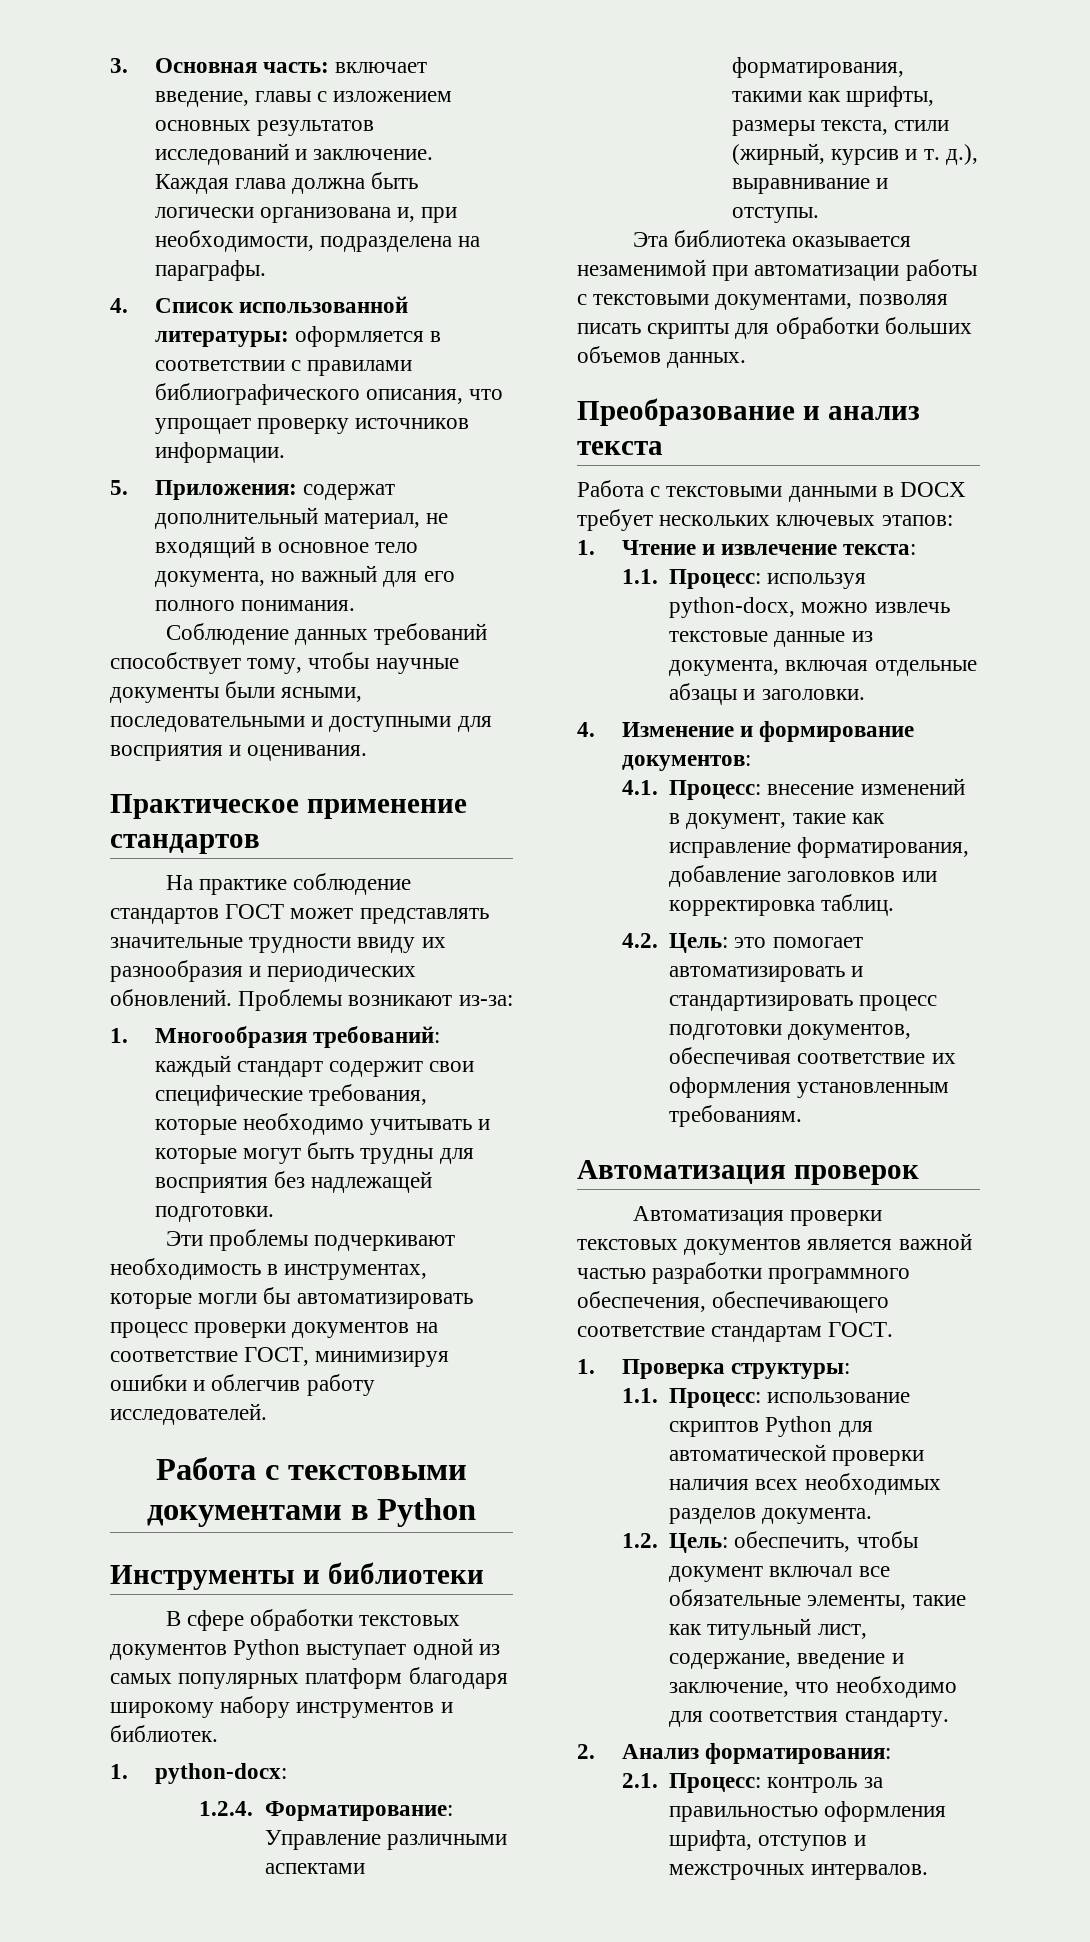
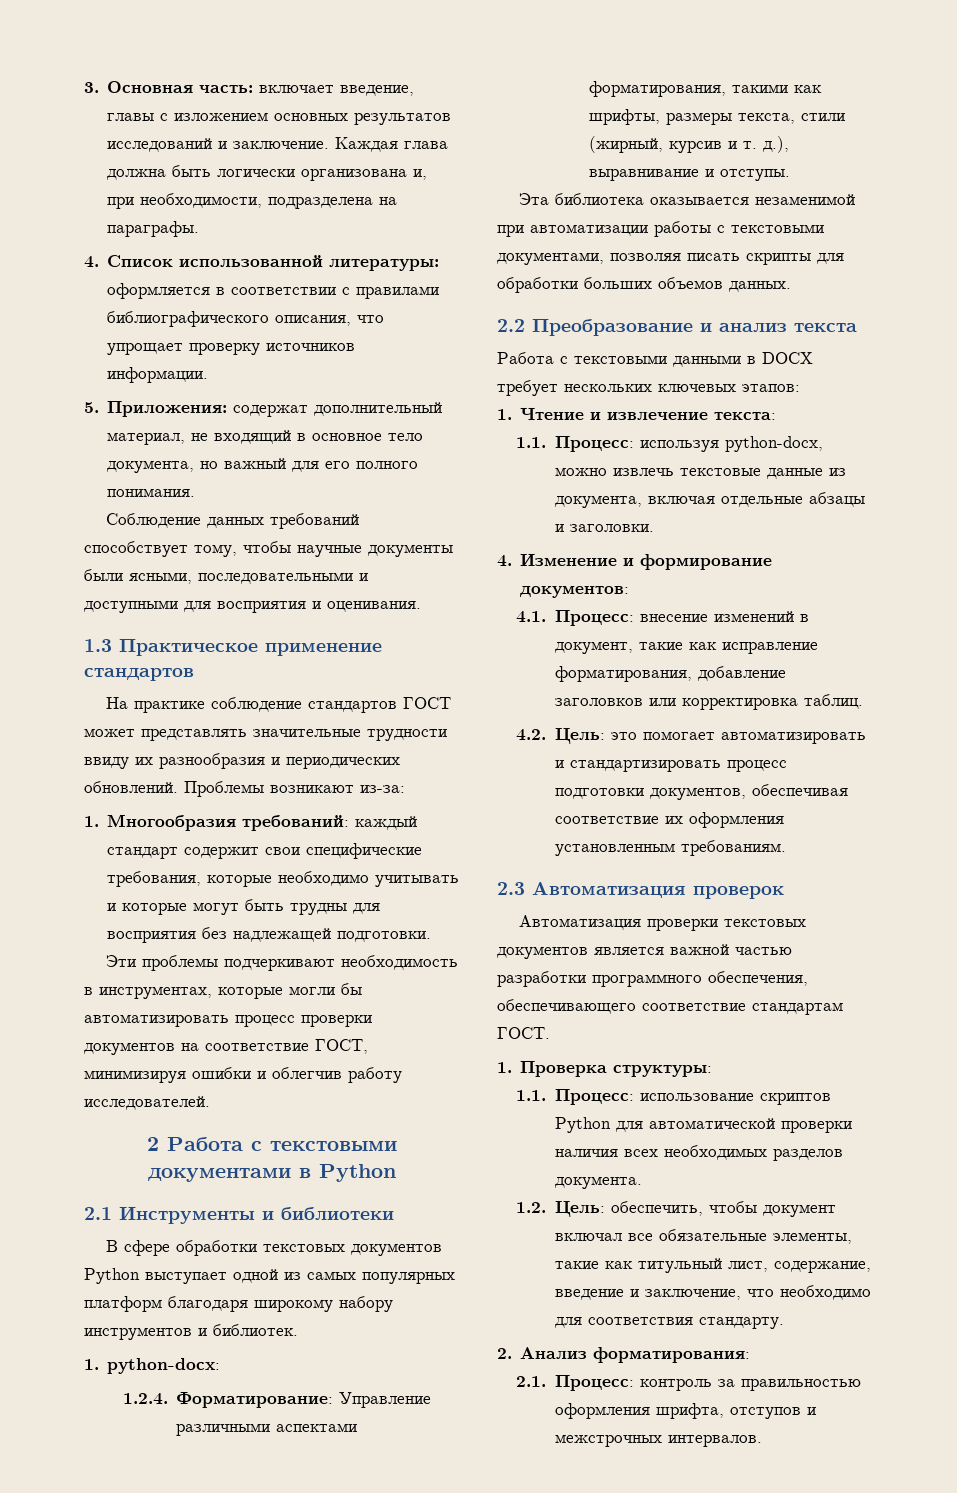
(368, 753) none -> [84,639,112,652] 1.3
(267, 1414) none -> [147,1137,159,1151] 2
(477, 1512) none -> [84,1207,112,1220] 2.1
(747, 360) none -> [497,319,525,332] 2.2
(803, 1116) none -> [497,882,525,895] 2.3

